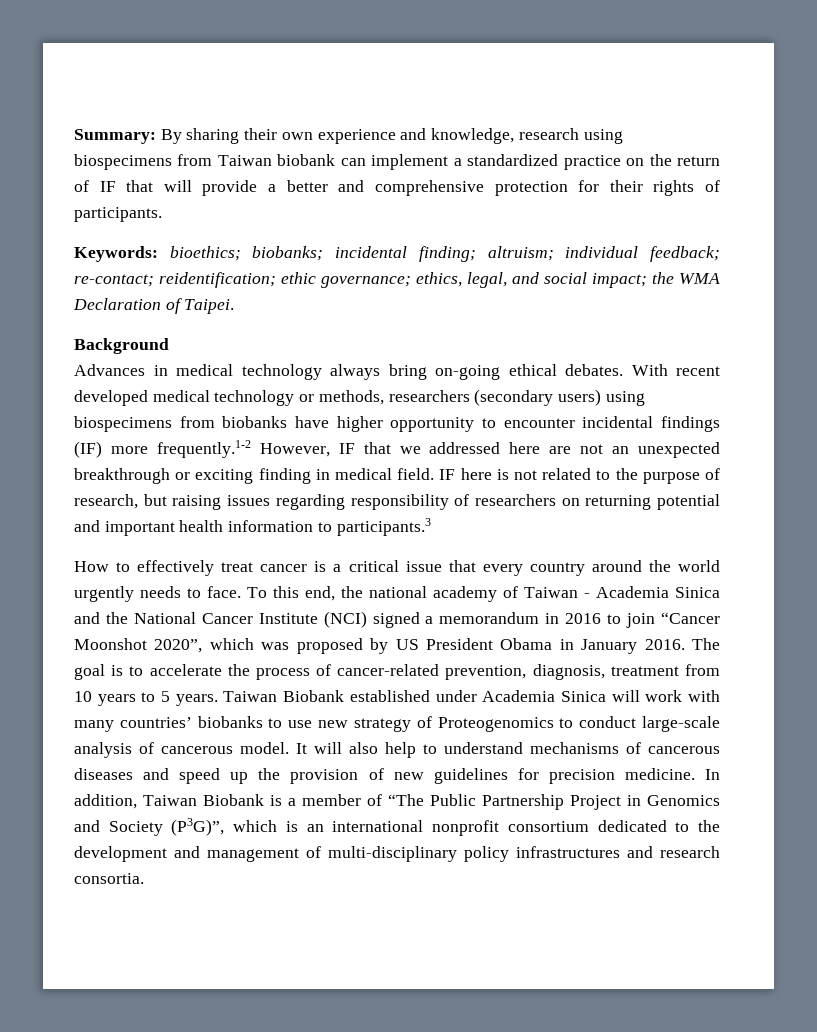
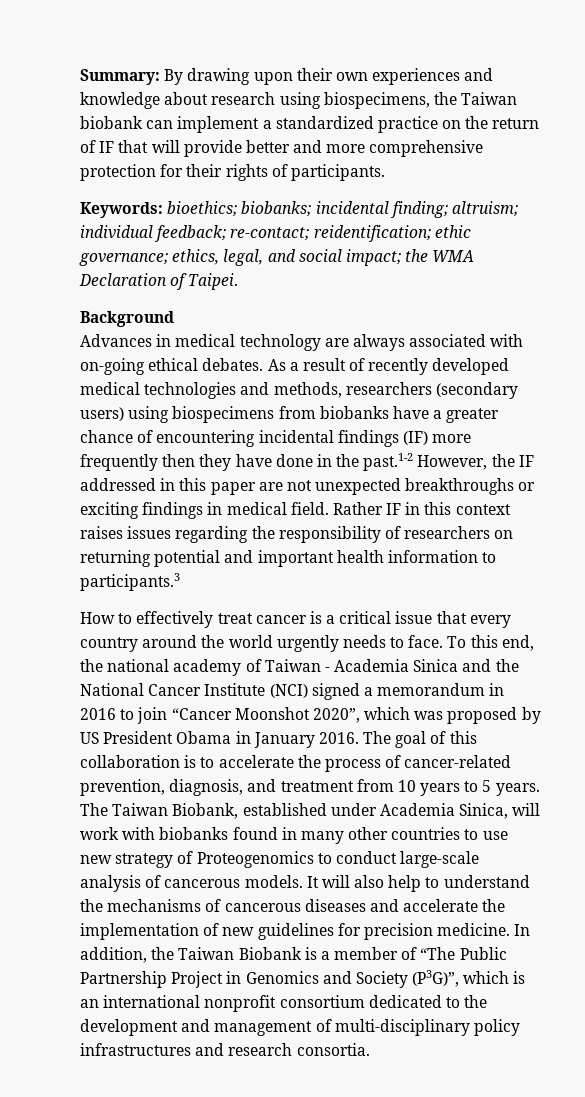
[186,128,623,144] [74,154,213,170] sharing their own experience and knowledge, research using biospecimens from -> [187,68,494,85] [80,92,457,109] drawing upon their own experiences and knowledge about research using biospecimens, the
[268,184,277,192] a -> (242, 148) none
(365, 186) none -> [326,144,366,153] more
[330,364,720,380] [74,390,315,406] always bring on-going ethical debates. With recent developed medical technology or -> [324,334,524,351] [80,358,510,375] [80,382,270,399] are always associated with on-going ethical debates. As a result of recently developed medical technologies and
[336,416,721,432] [74,440,720,458] [74,468,170,484] higher opportunity to encounter incidental findings (IF) more frequently.1-2 However, IF that we addressed here are not an unexpected breakthrough -> [433,408,500,423] [80,430,472,447] [80,453,534,471] [80,478,515,495] a greater chance of encountering incidental findings (IF) more frequently then they have done in the past.1-2 However, the IF addressed in this paper are not unexpected breakthroughs
[258,468,311,484] finding -> [142,502,204,519] findings
[439,468,721,484] [74,494,222,510] IF here is not related to the purpose of research, but raising -> [332,502,511,515] [80,526,123,539] Rather IF in this context raises
(345, 502) none -> [251,526,275,539] the
(105, 672) none -> [430,731,477,744] [80,755,180,768] of this collaboration
(605, 672) none -> [247,779,277,792] and
[223,690,345,702] Taiwan Biobank -> [80,803,239,819] The Taiwan Biobank,
[560,691,606,702] Sinica -> [459,803,509,819] Sinica,
[74,716,263,732] many countries’ biobanks -> [159,827,461,844] biobanks found in many other countries
[240,742,289,754] model. -> [244,875,303,888] models.
(523, 748) none -> [80,899,103,912] the
[179,768,359,784] speed up the provision -> [403,899,506,912] [80,923,199,940] accelerate the implementation
(137, 801) none -> [151,947,175,960] the

